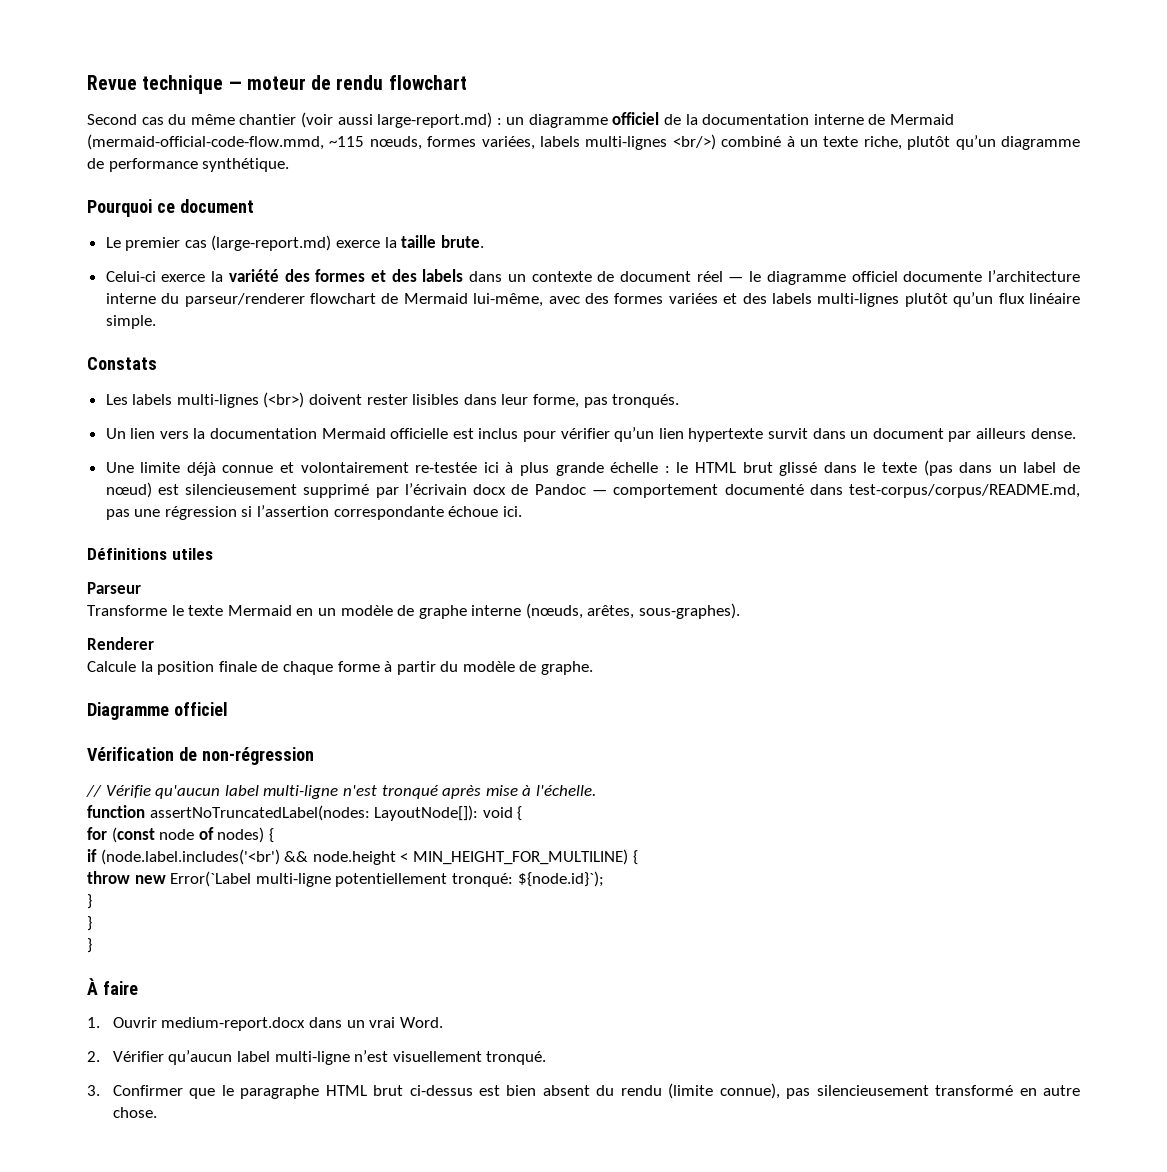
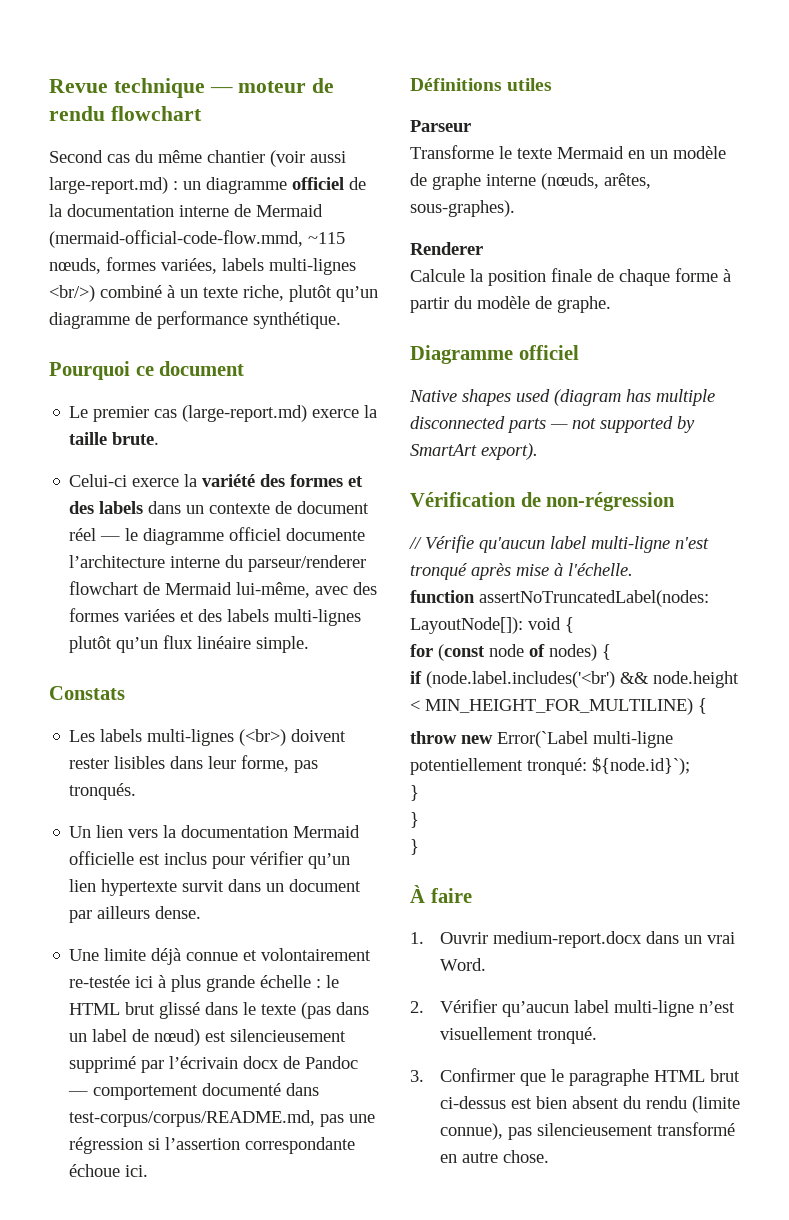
(228, 709) none -> [409,389,715,406] [410,416,695,433] [410,443,538,460] // Native shapes used (diagram has multiple disconnected parts — not supported by SmartArt export).

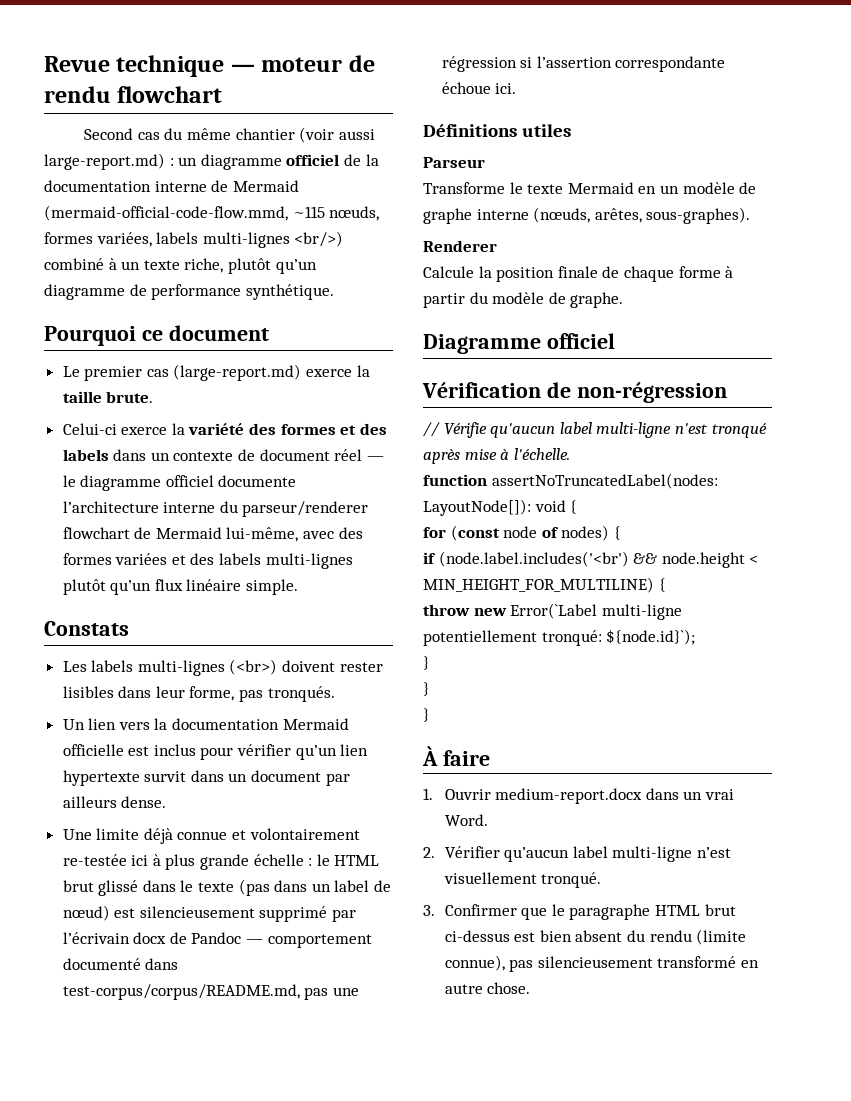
[409,389,715,406] [410,416,695,433] [410,443,538,460] // Native shapes used (diagram has multiple disconnected parts — not supported by SmartArt export). -> (615, 341) none

